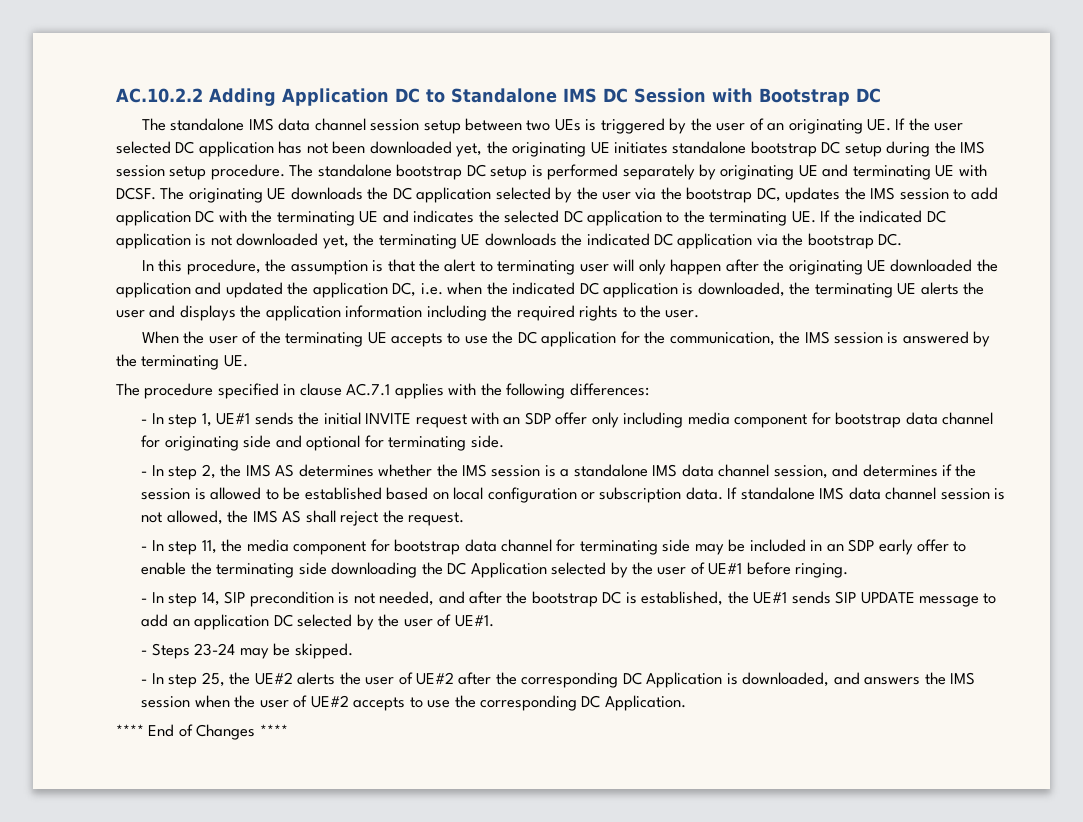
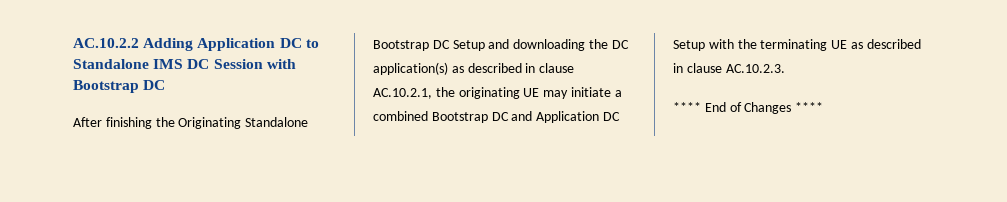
[141,118,964,134] [116,141,986,157] [116,164,987,180] [116,187,998,203] [116,210,946,226] [116,233,903,249] [141,259,998,275] [116,282,985,298] [116,305,700,321] [141,331,991,347] [116,354,248,370] [116,383,649,399] [141,412,993,428] [141,435,504,451] [141,464,977,480] [141,487,1006,503] [141,510,465,526] [141,539,967,555] [141,562,849,578] [141,591,997,607] [141,614,494,630] [141,643,353,659] [141,672,975,688] [141,695,686,711] The standalone IMS data channel session setup between two UEs is triggered by the user of an originating UE. If the user selected DC application has not been downloaded yet, the originating UE initiates standalone bootstrap DC setup during the IMS session setup procedure. The standalone bootstrap DC setup is performed separately by originating UE and terminating UE with DCSF. The originating UE downloads the DC application selected by the user via the bootstrap DC, updates the IMS session to add application DC with the terminating UE and indicates the selected DC application to the terminating UE. If the indicated DC application is not downloaded yet, the terminating UE downloads the indicated DC application via the bootstrap DC. // In this procedure, the assumption is that the alert to terminating user will only happen after the originating UE downloaded the application and updated the application DC, i.e. when the indicated DC application is downloaded, the terminating UE alerts the user and displays the application information including the required rights to the user. // When the user of the terminating UE accepts to use the DC application for the communication, the IMS session is answered by the terminating UE. // The procedure specified in clause AC.7.1 applies with the following differences: // - In step 1, UE#1 sends the initial INVITE request with an SDP offer only including media component for bootstrap data channel for originating side and optional for terminating side. // - In step 2, the IMS AS determines whether the IMS session is a standalone IMS data channel session, and determines if the session is allowed to be established based on local configuration or subscription data. If standalone IMS data channel session is not allowed, the IMS AS shall reject the request. // - In step 11, the media component for bootstrap data channel for terminating side may be included in an SDP early offer to enable the terminating side downloading the DC Application selected by the user of UE#1 before ringing. // - In step 14, SIP precondition is not needed, and after the bootstrap DC is established, the UE#1 sends SIP UPDATE message to add an application DC selected by the user of UE#1. // - Steps 23-24 may be skipped. // - In step 25, the UE#2 alerts the user of UE#2 after the corresponding DC Application is downloaded, and answers the IMS session when the user of UE#2 accepts to use the corresponding DC Application. -> [73,117,309,129] [373,39,629,51] [373,62,575,75] [373,87,622,99] [373,111,620,123] [673,39,921,51] [673,63,785,73] After finishing the Originating Standalone Bootstrap DC Setup and downloading the DC application(s) as described in clause AC.10.2.1, the originating UE may initiate a combined Bootstrap DC and Application DC Setup with the terminating UE as described in clause AC.10.2.3.

